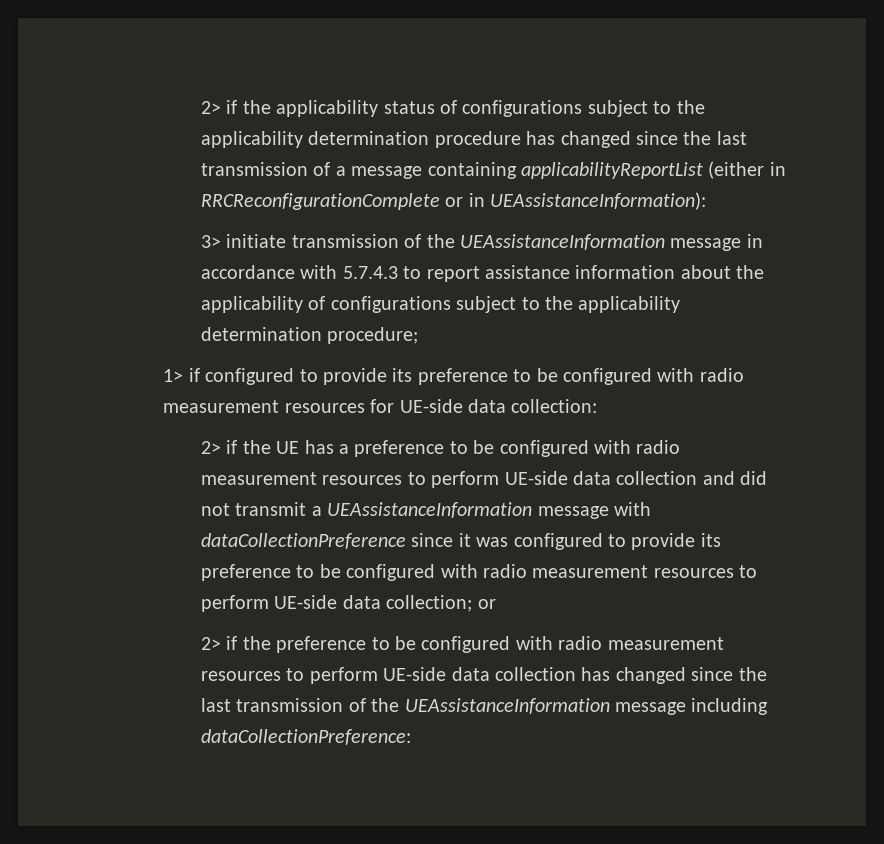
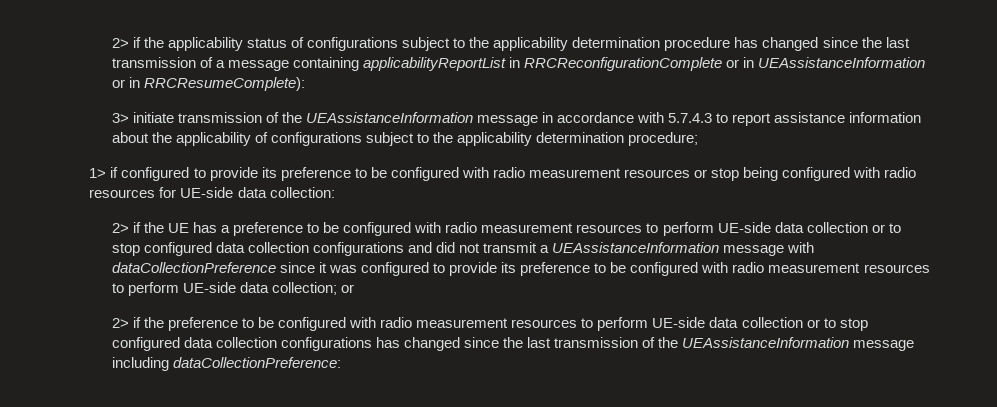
[708,161,765,179] (either -> (507, 64) none
[490,192,707,210] UEAssistanceInformation): -> [758,57,926,68] [111,77,305,91] UEAssistanceInformation or in RRCResumeComplete):
(365, 408) none -> [694,167,917,181] [89,189,156,198] or stop being configured with radio resources
(698, 478) none -> [871,223,901,233] [111,242,404,256] or to stop configured data collection configurations
(576, 674) none -> [806,318,868,331] [111,337,372,351] or to stop configured data collection configurations

